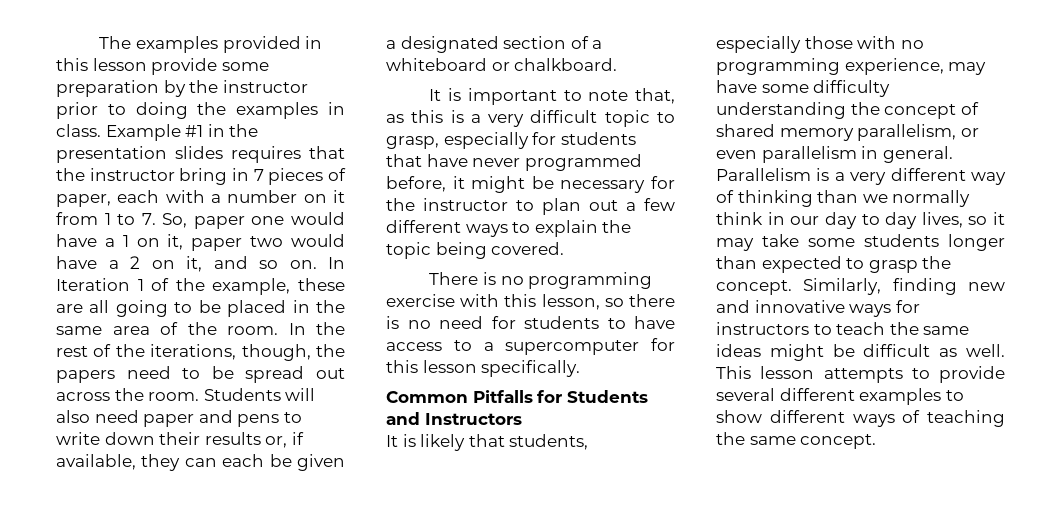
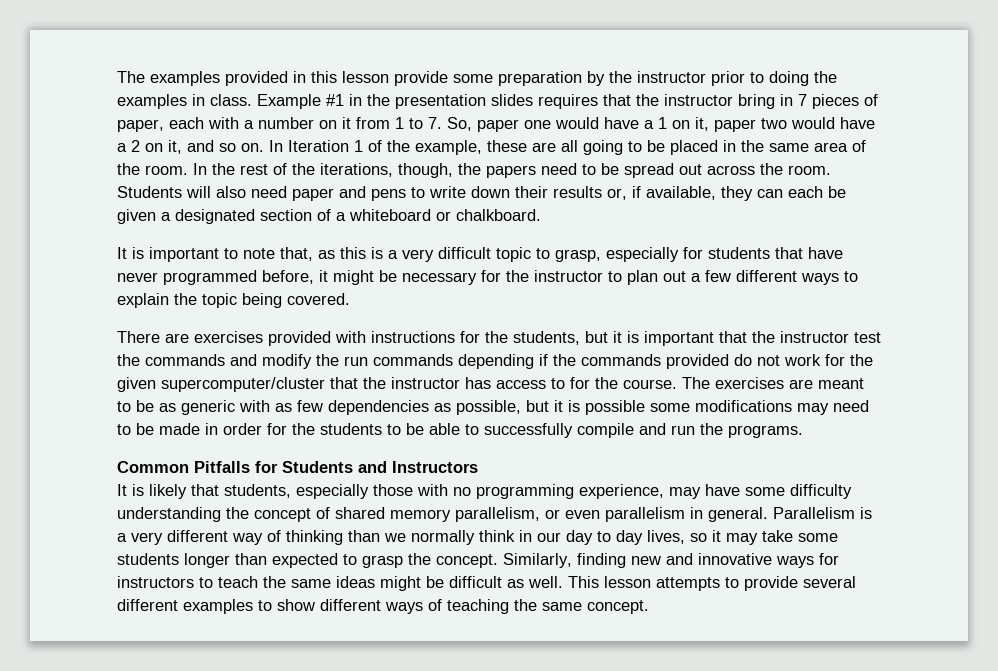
[482,272,653,289] [386,294,675,310] [386,316,675,329] [386,338,675,355] [386,360,581,377] is no programming exercise with this lesson, so there is no need for students to have access to a supercomputer for this lesson specifically. -> [165,331,881,346] [117,354,873,369] [117,377,864,392] [117,400,869,415] [117,423,803,438] are exercises provided with instructions for the students, but it is important that the instructor test the commands and modify the run commands depending if the commands provided do not work for the given supercomputer/cluster that the instructor has access to for the course. The exercises are meant to be as generic with as few dependencies as possible, but it is possible some modifications may need to be made in order for the students to be able to successfully compile and run the programs.

